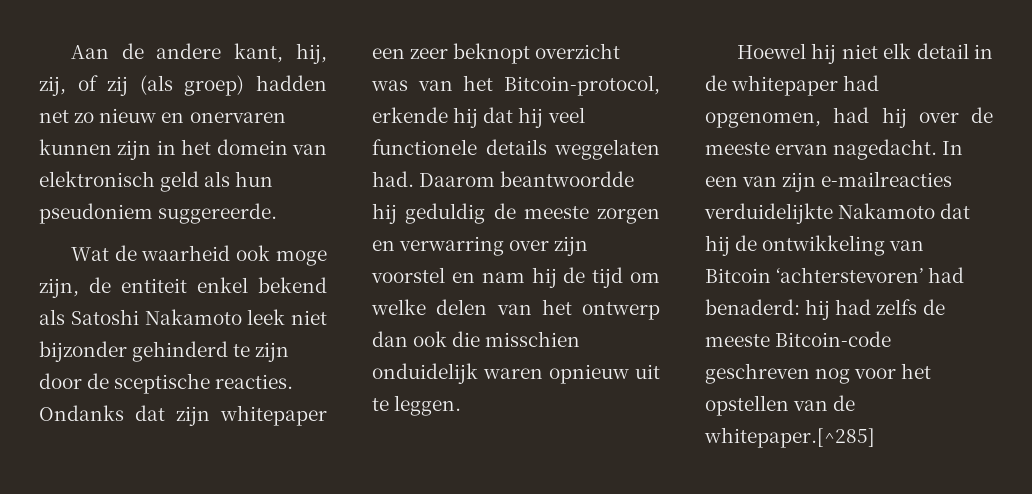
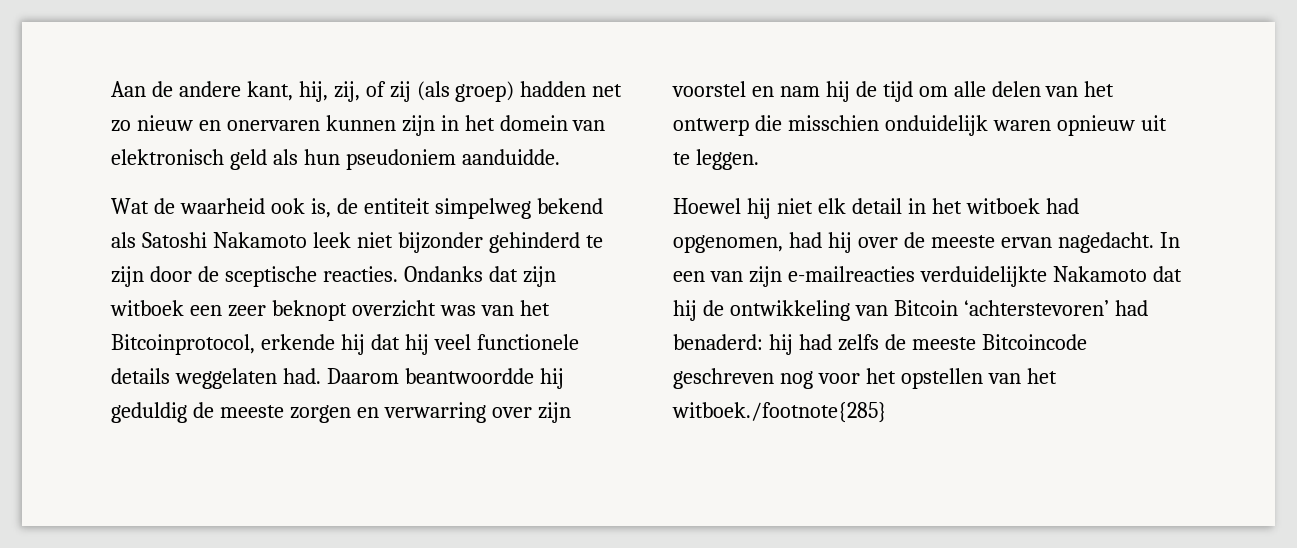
[158,203,278,224] suggereerde. -> [461,149,560,165] aanduidde.
[276,250,327,266] [39,278,79,298] moge zijn, -> [310,198,331,218] is,
[197,277,248,293] enkel -> [434,198,531,219] simpelweg
[220,405,327,426] whitepaper -> [110,300,184,316] witboek
[504,75,660,96] Bitcoin-protocol, -> [111,334,255,355] Bitcoinprotocol,
[371,299,426,315] welke -> [953,81,986,97] alle
[372,331,448,347] dan ook -> (749, 127) none
[705,75,839,96] de whitepaper -> [931,198,1040,214] het witboek
[775,331,892,347] Bitcoin-code -> [981,334,1087,350] Bitcoincode
[833,395,856,411] [704,427,875,448] de whitepaper.[^285] -> [1026,368,1057,384] [672,402,887,423] het witboek./footnote{285}

